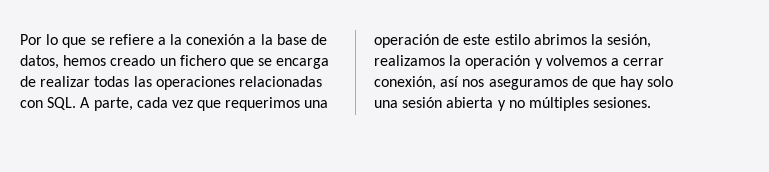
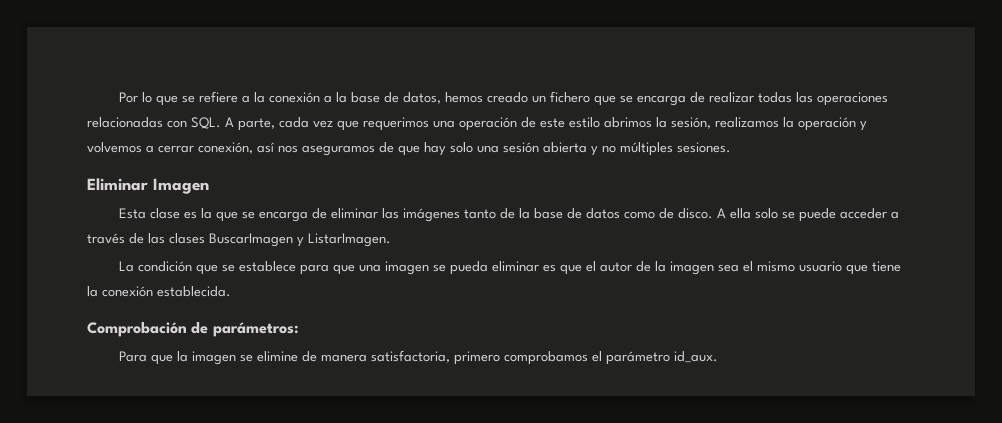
(652, 102) none -> [87,178,209,194] [119,208,900,222] [87,233,391,247] [119,261,902,275] [87,286,231,297] [87,322,299,337] [119,350,719,365] // Eliminar Imagen // Esta clase es la que se encarga de eliminar las imágenes tanto de la base de datos como de disco. A ella solo se puede acceder a través de las clases BuscarImagen y ListarImagen. // La condición que se establece para que una imagen se pueda eliminar es que el autor de la imagen sea el mismo usuario que tiene la conexión establecida. // Comprobación de parámetros: // Para que la imagen se elimine de manera satisfactoria, primero comprobamos el parámetro id_aux.

